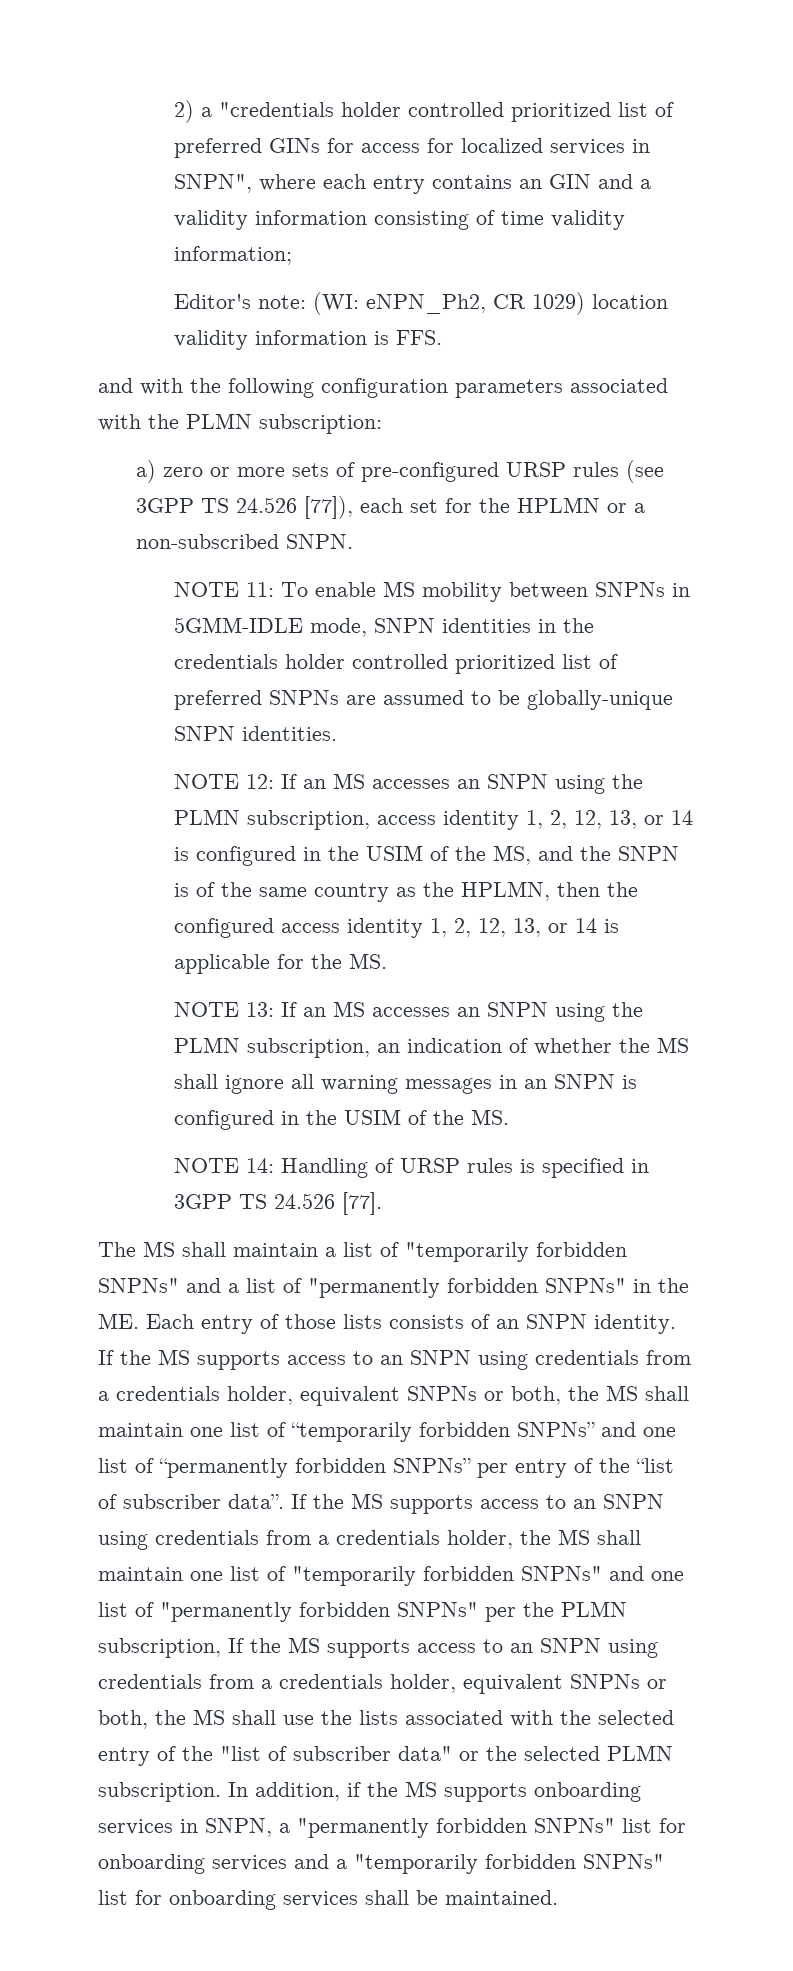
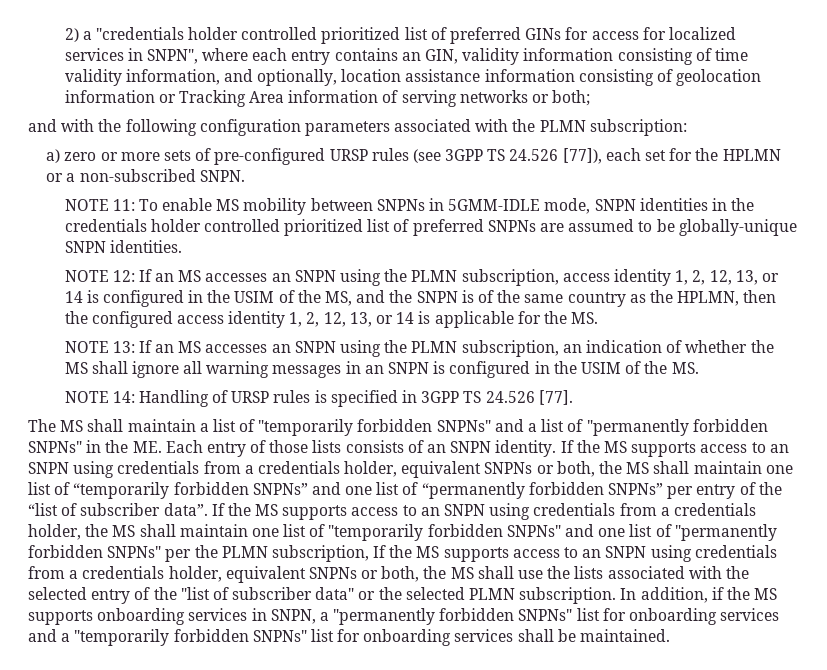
[549,174,652,189] GIN and a -> [425,49,459,64] GIN,
[174,246,293,265] [174,292,669,315] [174,330,443,350] information; // Editor's note: (WI: eNPN_Ph2, CR 1029) location validity information is FFS. -> [125,69,762,86] [64,90,591,107] information, and optionally, location assistance information consisting of geolocation information or Tracking Area information of serving networks or both;

